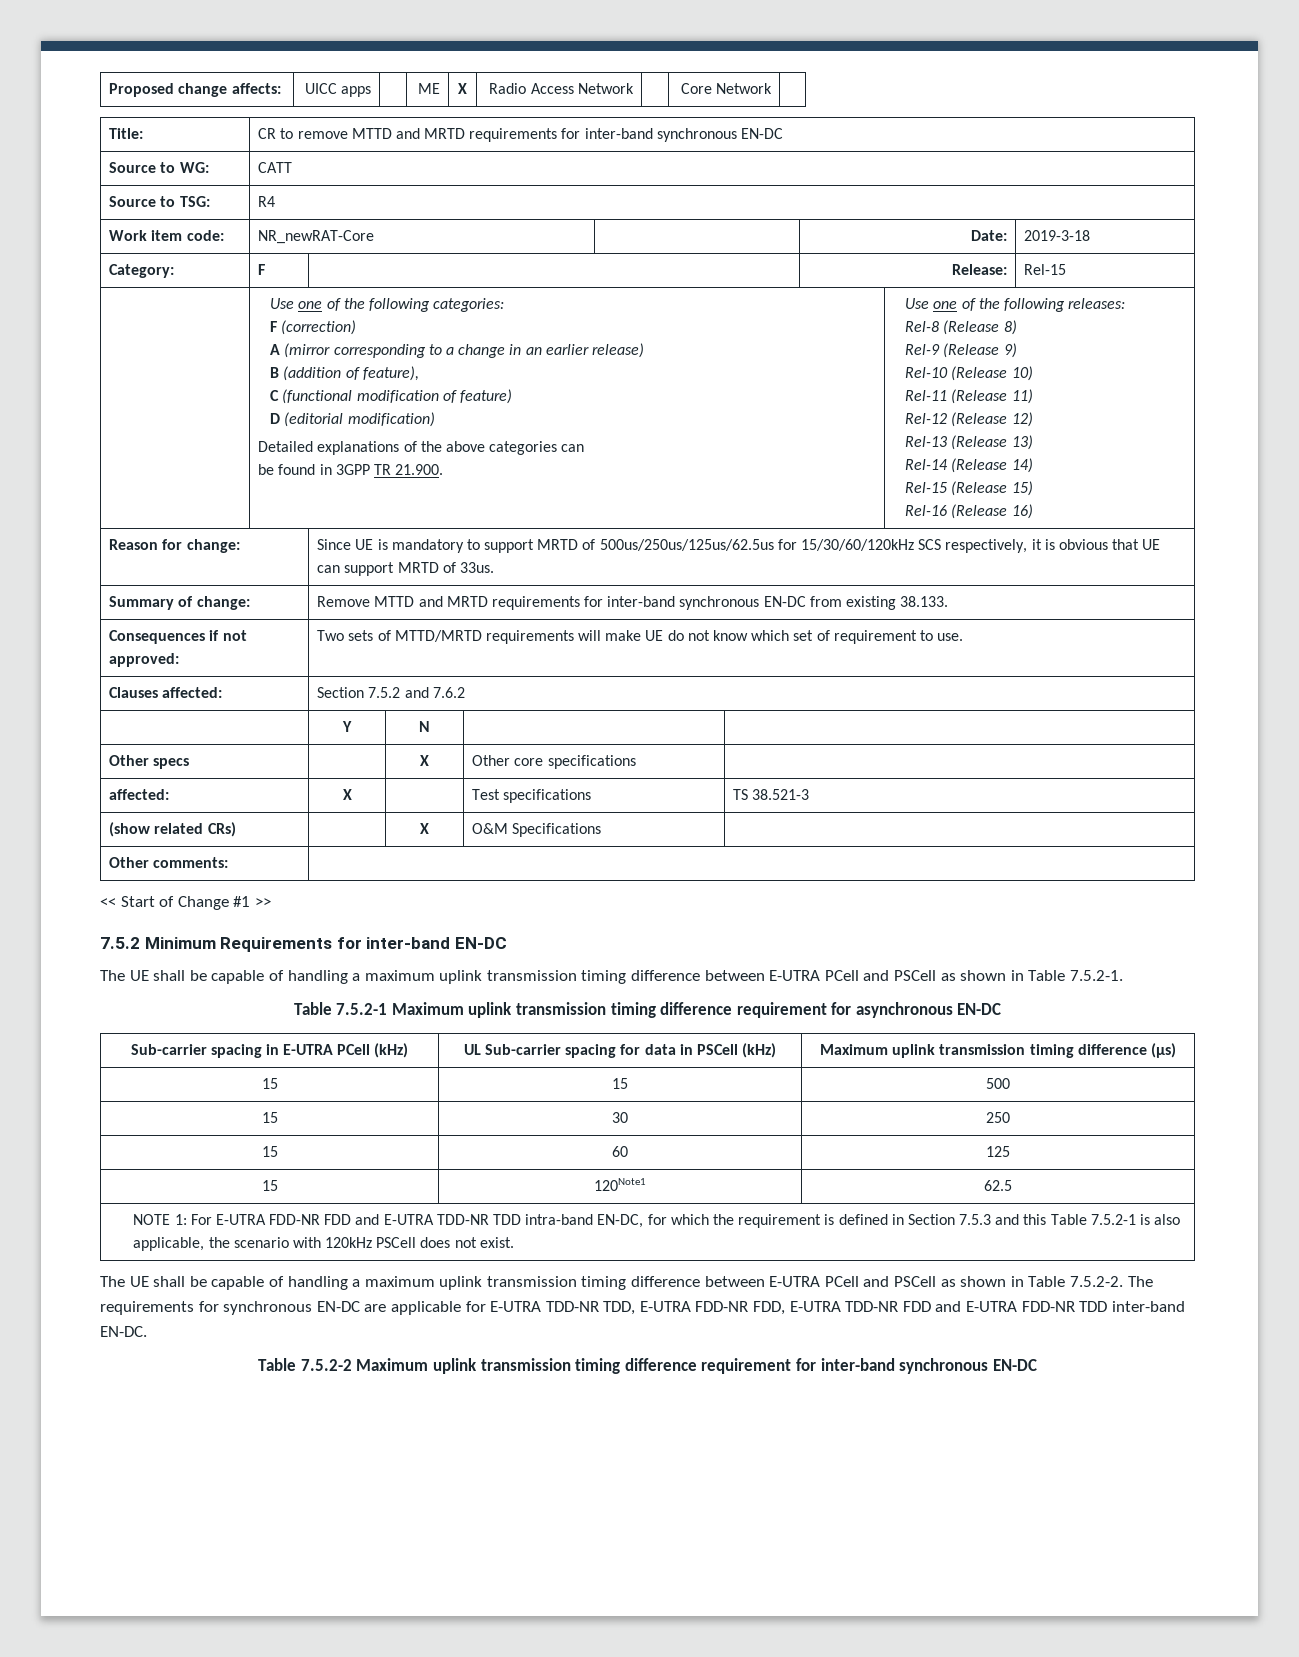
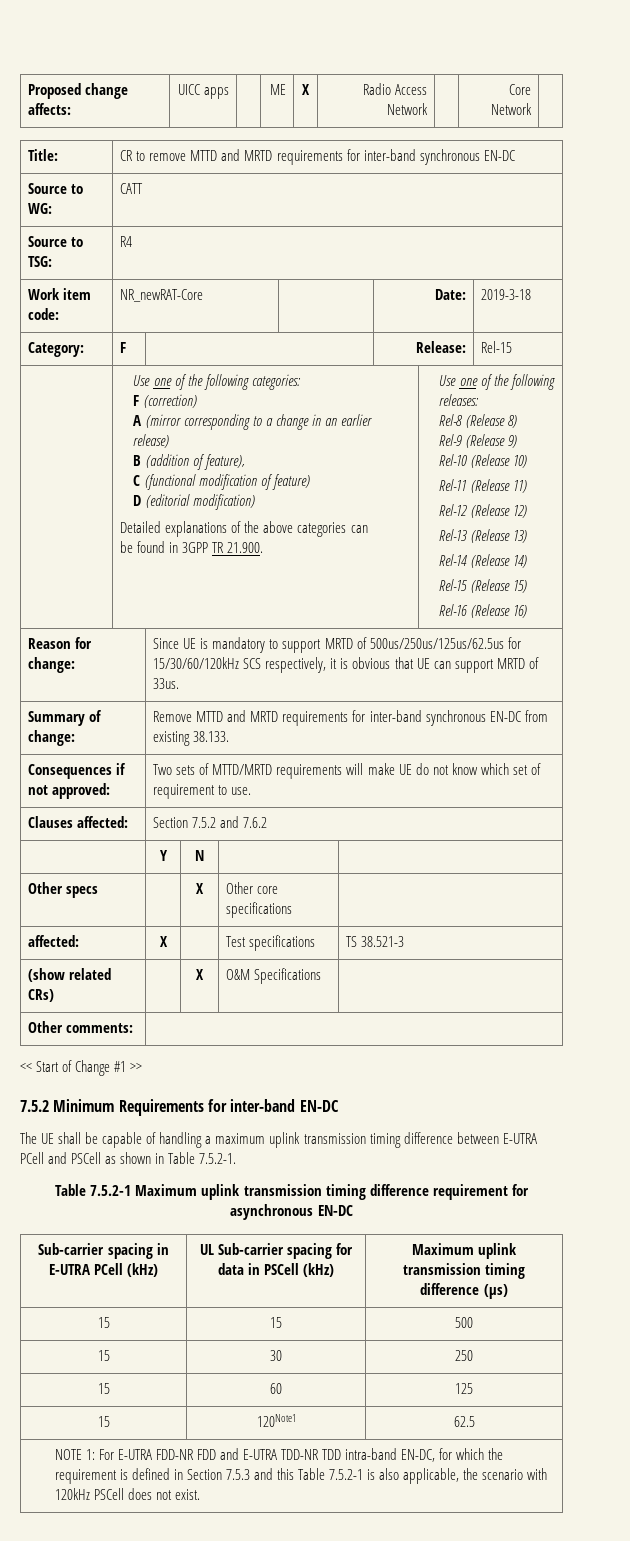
[100,1276,1153,1290] [100,1301,1185,1315] [100,1326,147,1337] [258,1358,1037,1374] // The UE shall be capable of handling a maximum uplink transmission timing difference between E-UTRA PCell and PSCell as shown in Table 7.5.2-2. The requirements for synchronous EN-DC are applicable for E-UTRA TDD-NR TDD, E-UTRA FDD-NR FDD, E-UTRA TDD-NR FDD and E-UTRA FDD-NR TDD inter-band EN-DC. // Table 7.5.2-2 Maximum uplink transmission timing difference requirement for inter-band synchronous EN-DC -> (200, 1494) none

